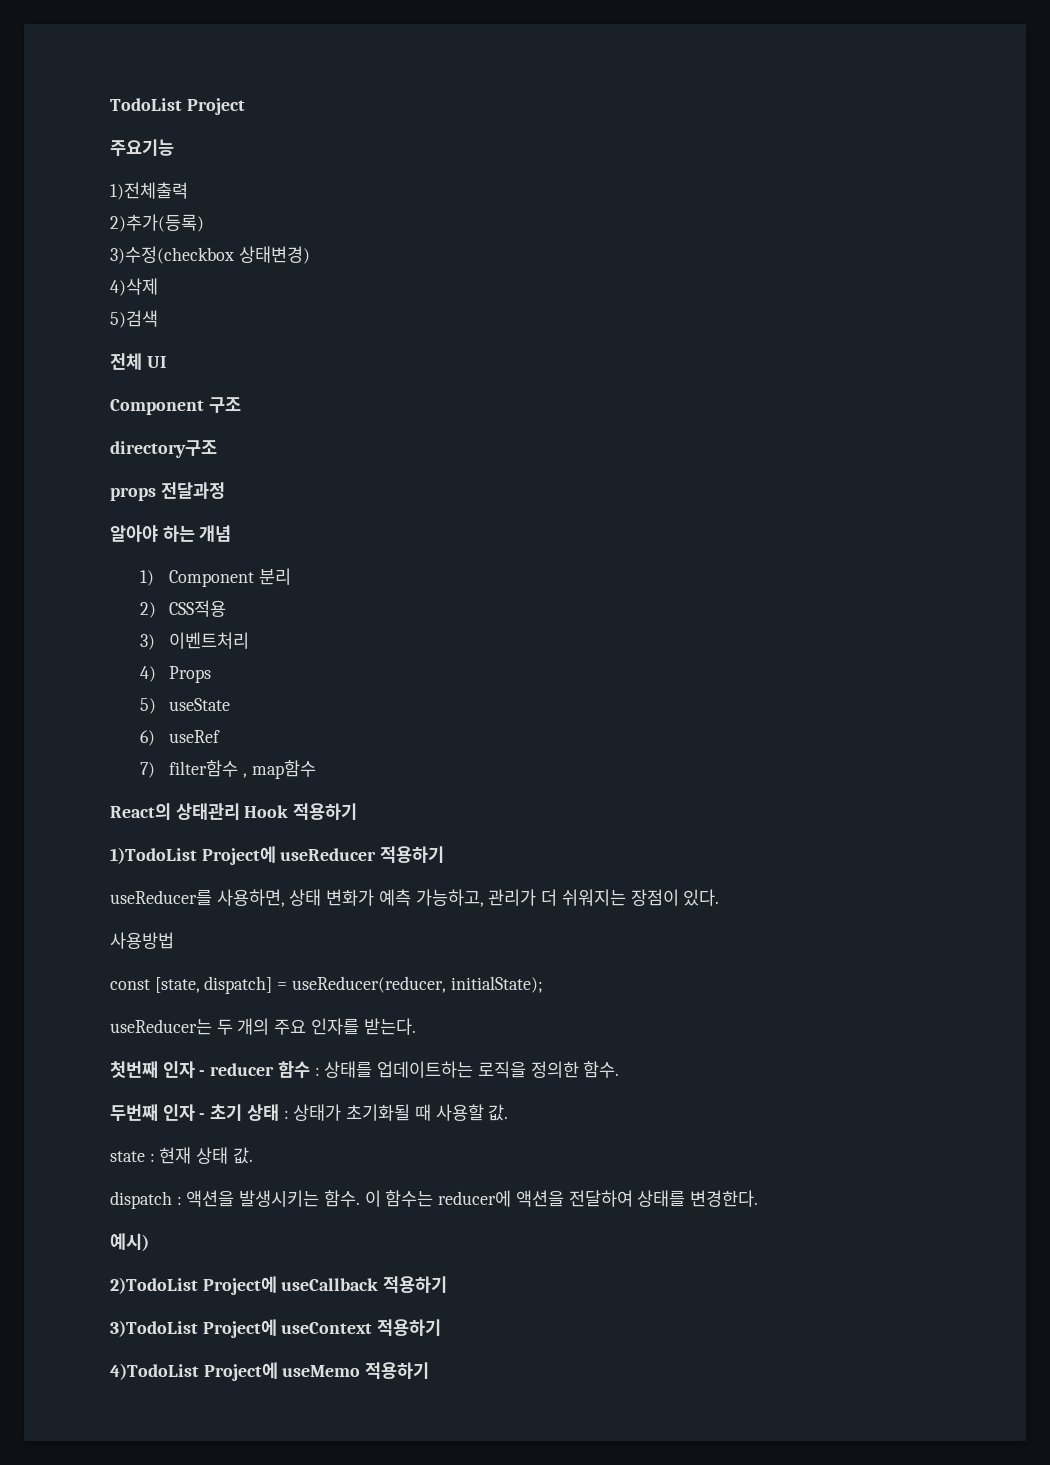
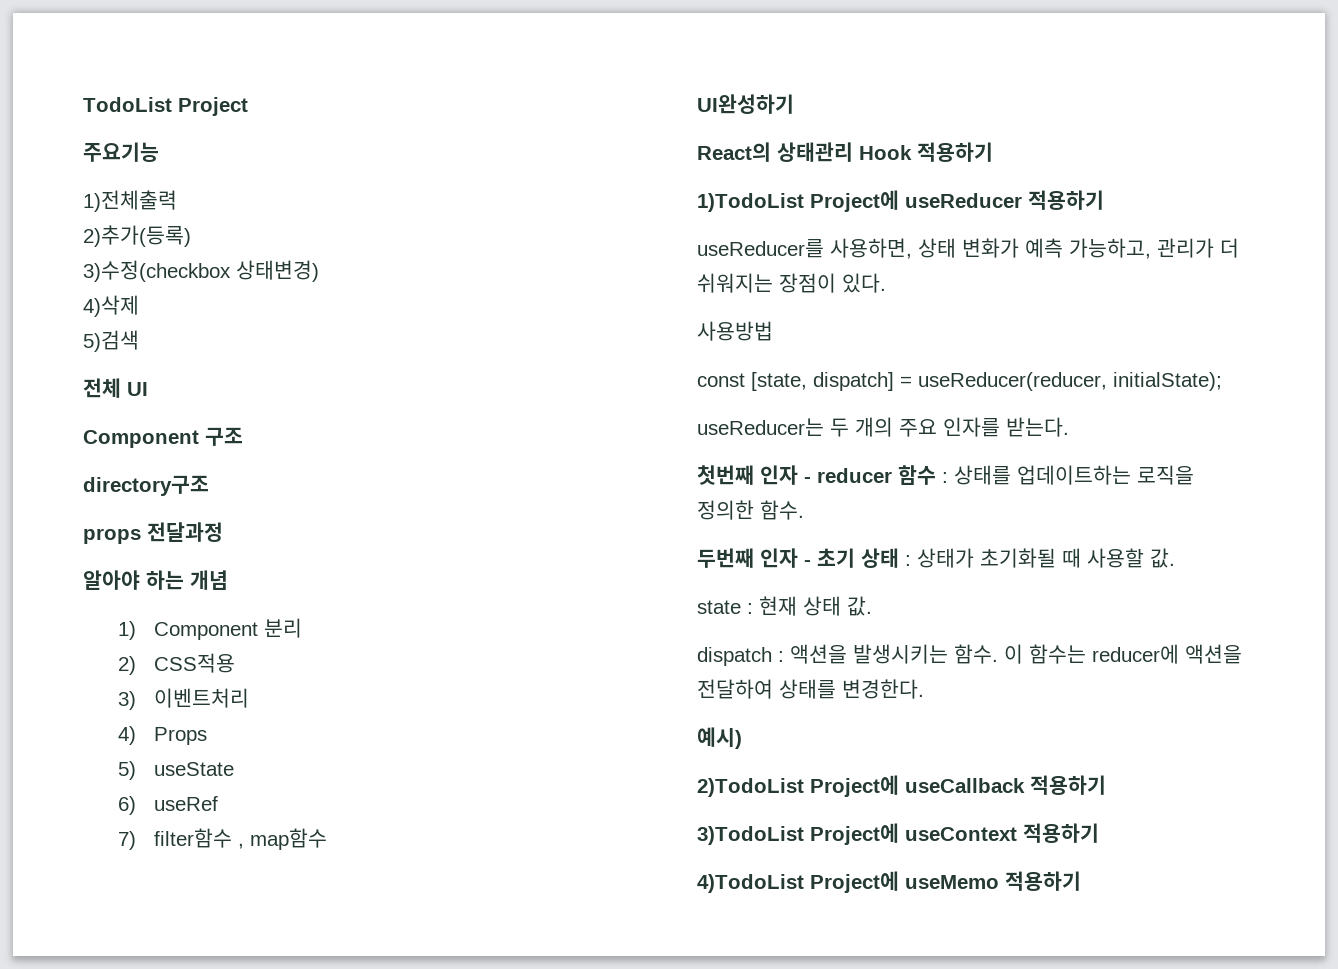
(316, 769) none -> [697,94,794,114] // UI완성하기

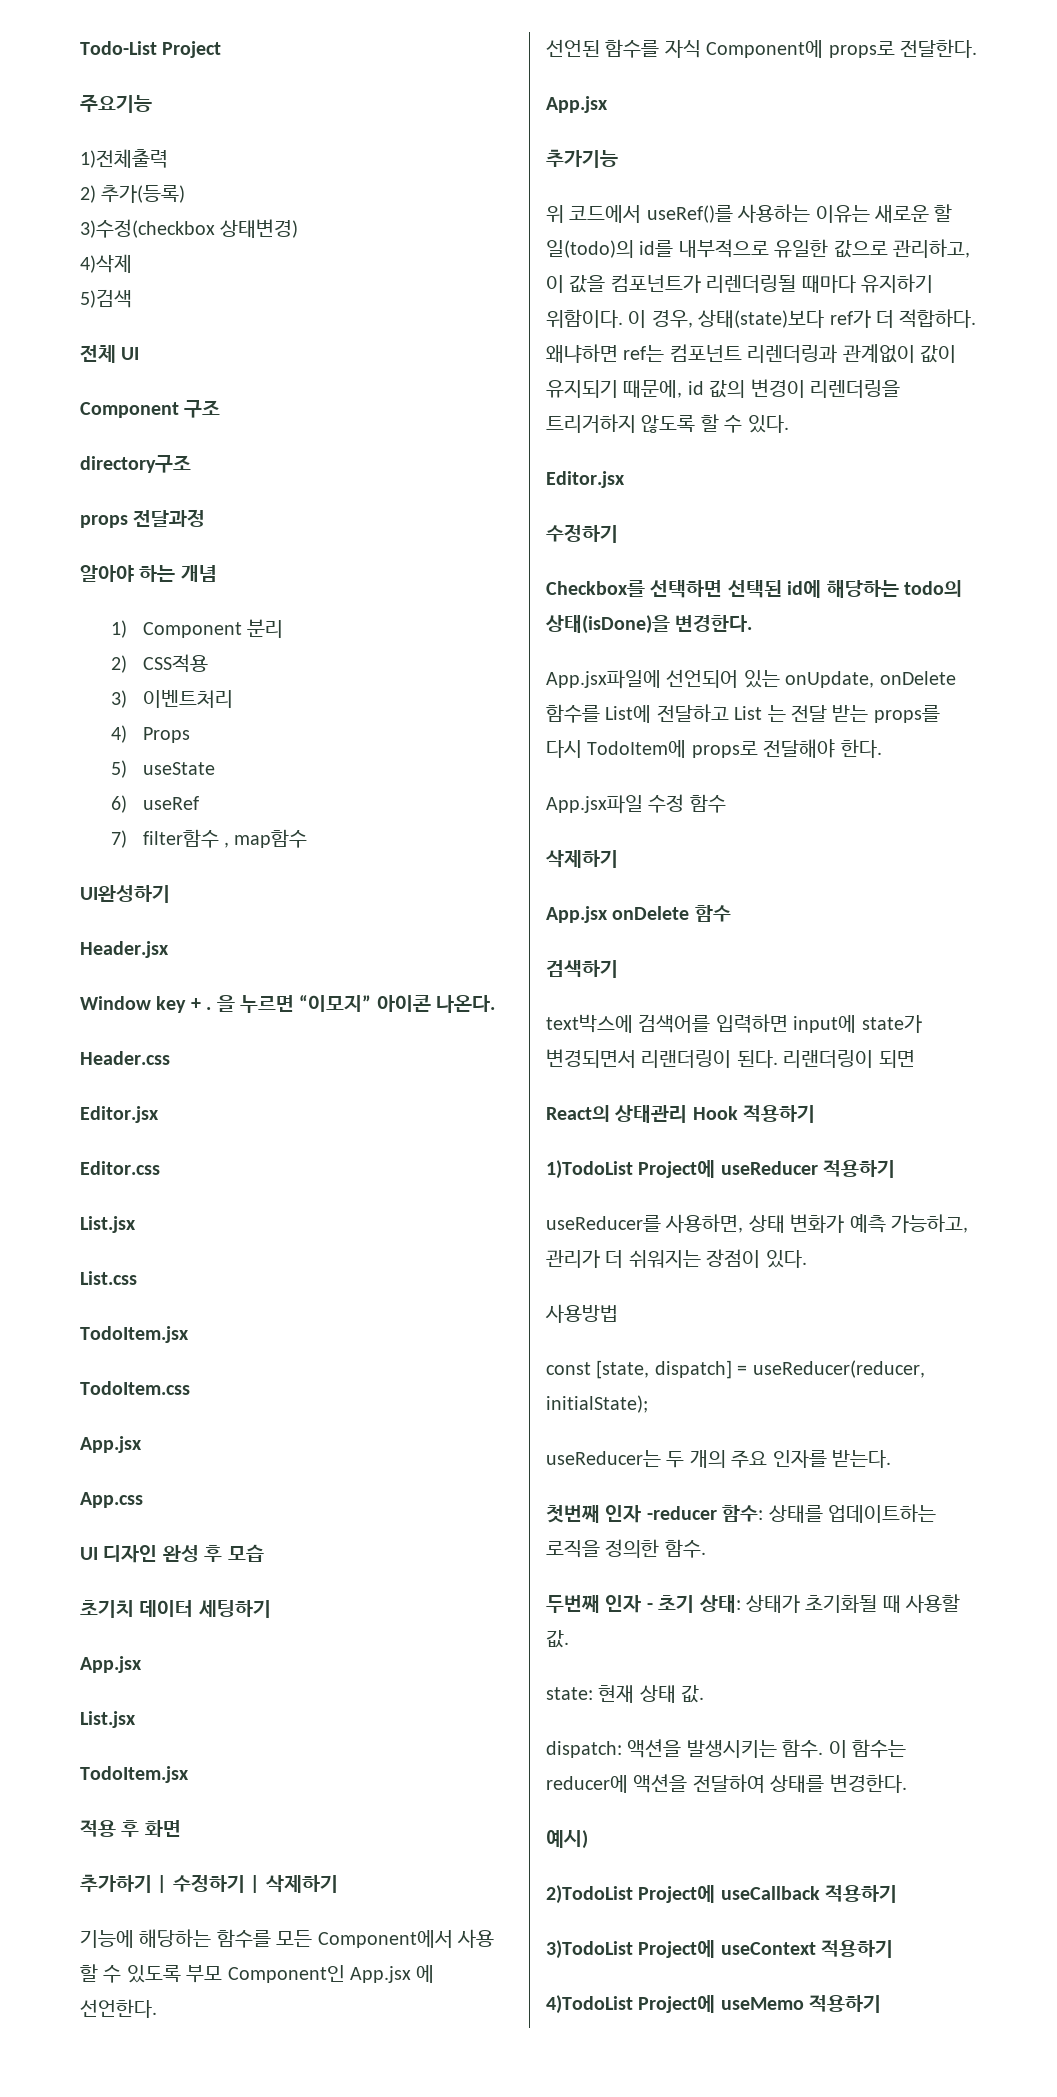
[83,97,172,112] TodoList -> [80,41,157,55] Todo-List
[83,225,191,247] 2)추가(등록) -> [80,185,186,203] 2) 추가(등록)
(794, 104) none -> [80,941,169,958] [80,995,496,1013] [80,1051,170,1065] [80,1106,159,1123] [80,1161,160,1175] [80,1216,136,1233] [80,1271,137,1285] [80,1326,189,1343] [80,1381,190,1395] [80,1436,142,1453] [80,1492,143,1508] [80,1544,264,1563] [80,1600,271,1618] [80,1656,142,1673] [80,1711,136,1728] [80,1766,189,1783] [80,1820,181,1837] [80,1874,338,1893] [80,1929,494,1948] [80,1964,435,1983] [80,1999,157,2018] [546,39,977,58] [546,96,608,113] [546,149,618,168] [546,204,953,223] [546,239,970,258] [546,274,933,293] [546,309,977,328] [546,344,956,363] [546,379,900,398] [546,414,789,433] [546,471,625,488] [546,524,618,543] [546,580,962,598] [545,615,753,634] [546,669,956,689] [546,704,940,723] [546,739,882,758] [546,794,726,814] [545,850,618,868] [546,905,731,923] [546,960,618,978] [546,1014,922,1033] [546,1049,915,1068] // Header.jsx // Window key + . 을 누르면 “이모지” 아이콘 나온다. // Header.css // Editor.jsx // Editor.css // List.jsx // List.css // TodoItem.jsx // TodoItem.css // App.jsx // App.css // UI 디자인 완성 후 모습 // 초기치 데이터 세팅하기 // App.jsx // List.jsx // TodoItem.jsx // 적용 후 화면 // 추가하기 | 수정하기 | 삭제하기 // 기능에 해당하는 함수를 모든 Component에서 사용 할 수 있도록 부모 Component인 App.jsx 에 선언한다. // 선언된 함수를 자식 Component에 props로 전달한다. // App.jsx // 추가기능 // 위 코드에서 useRef()를 사용하는 이유는 새로운 할 일(todo)의 id를 내부적으로 유일한 값으로 관리하고, 이 값을 컴포넌트가 리렌더링될 때마다 유지하기 위함이다. 이 경우, 상태(state)보다 ref가 더 적합하다. 왜냐하면 ref는 컴포넌트 리렌더링과 관계없이 값이 유지되기 때문에, id 값의 변경이 리렌더링을 트리거하지 않도록 할 수 있다. // Editor.jsx // 수정하기 // Checkbox를 선택하면 선택된 id에 해당하는 todo의 상태(isDone)을 변경한다. // App.jsx파일에 선언되어 있는 onUpdate, onDelete 함수를 List에 전달하고 List 는 전달 받는 props를 다시 TodoItem에 props로 전달해야 한다. // App.jsx파일 수정 함수 // 삭제하기 // App.jsx onDelete 함수 // 검색하기 // text박스에 검색어를 입력하면 input에 state가 변경되면서 리랜더링이 된다. 리랜더링이 되면
[804,465,948,485] - reducer 함수 : -> [646,1505,764,1522] -reducer 함수:
[861,548,911,568] 상태 : -> [698,1595,741,1613] 상태:
[697,600,753,614] state : -> [546,1687,593,1700] state:
[697,647,784,666] dispatch : -> [546,1741,622,1758] dispatch:

